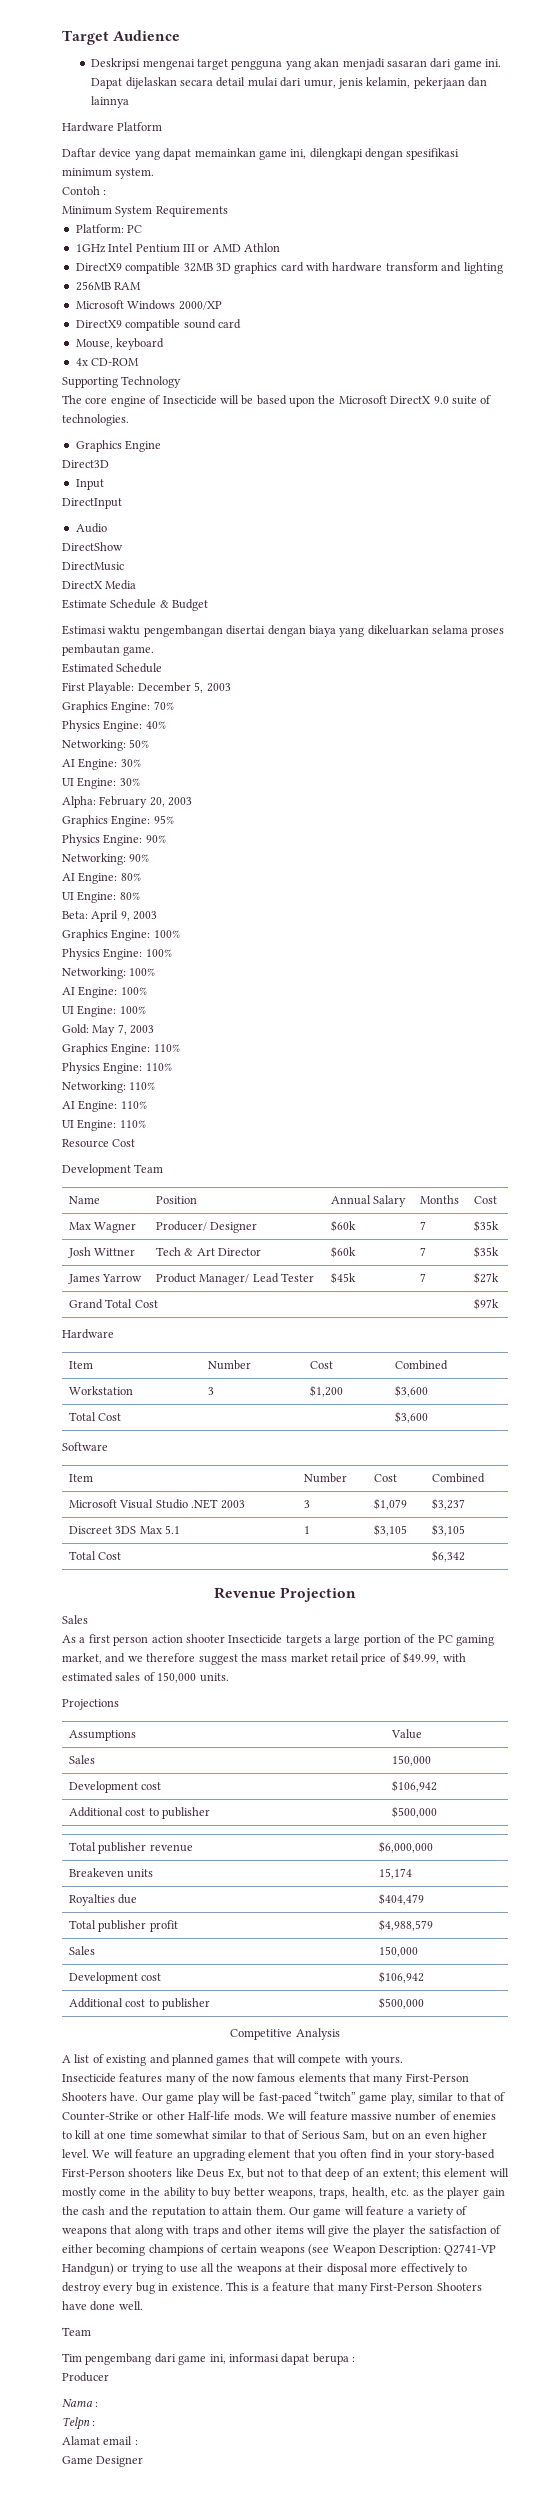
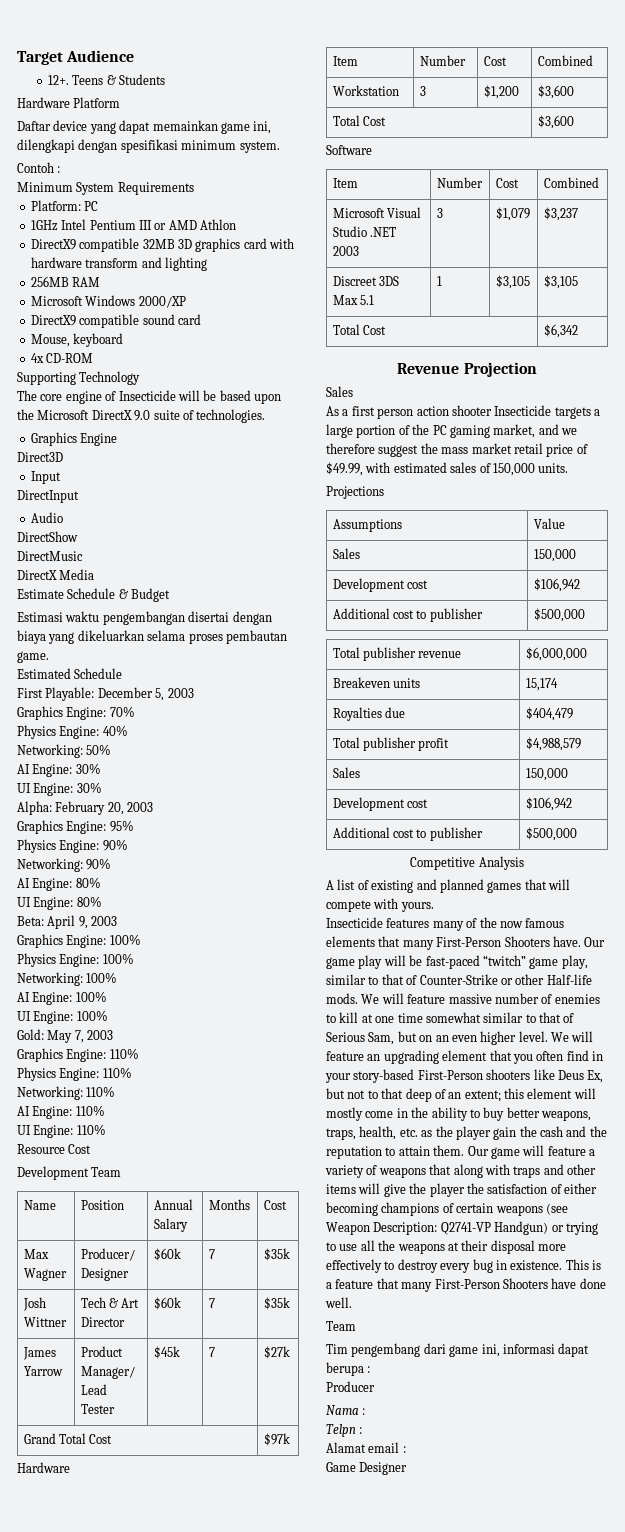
[91,58,502,70] [91,77,488,89] [91,96,130,108] Deskripsi mengenai target pengguna yang akan menjadi sasaran dari game ini. Dapat dijelaskan secara detail mulai dari umur, jenis kelamin, pekerjaan dan lainnya -> [47,74,165,85] 12+. Teens & Students

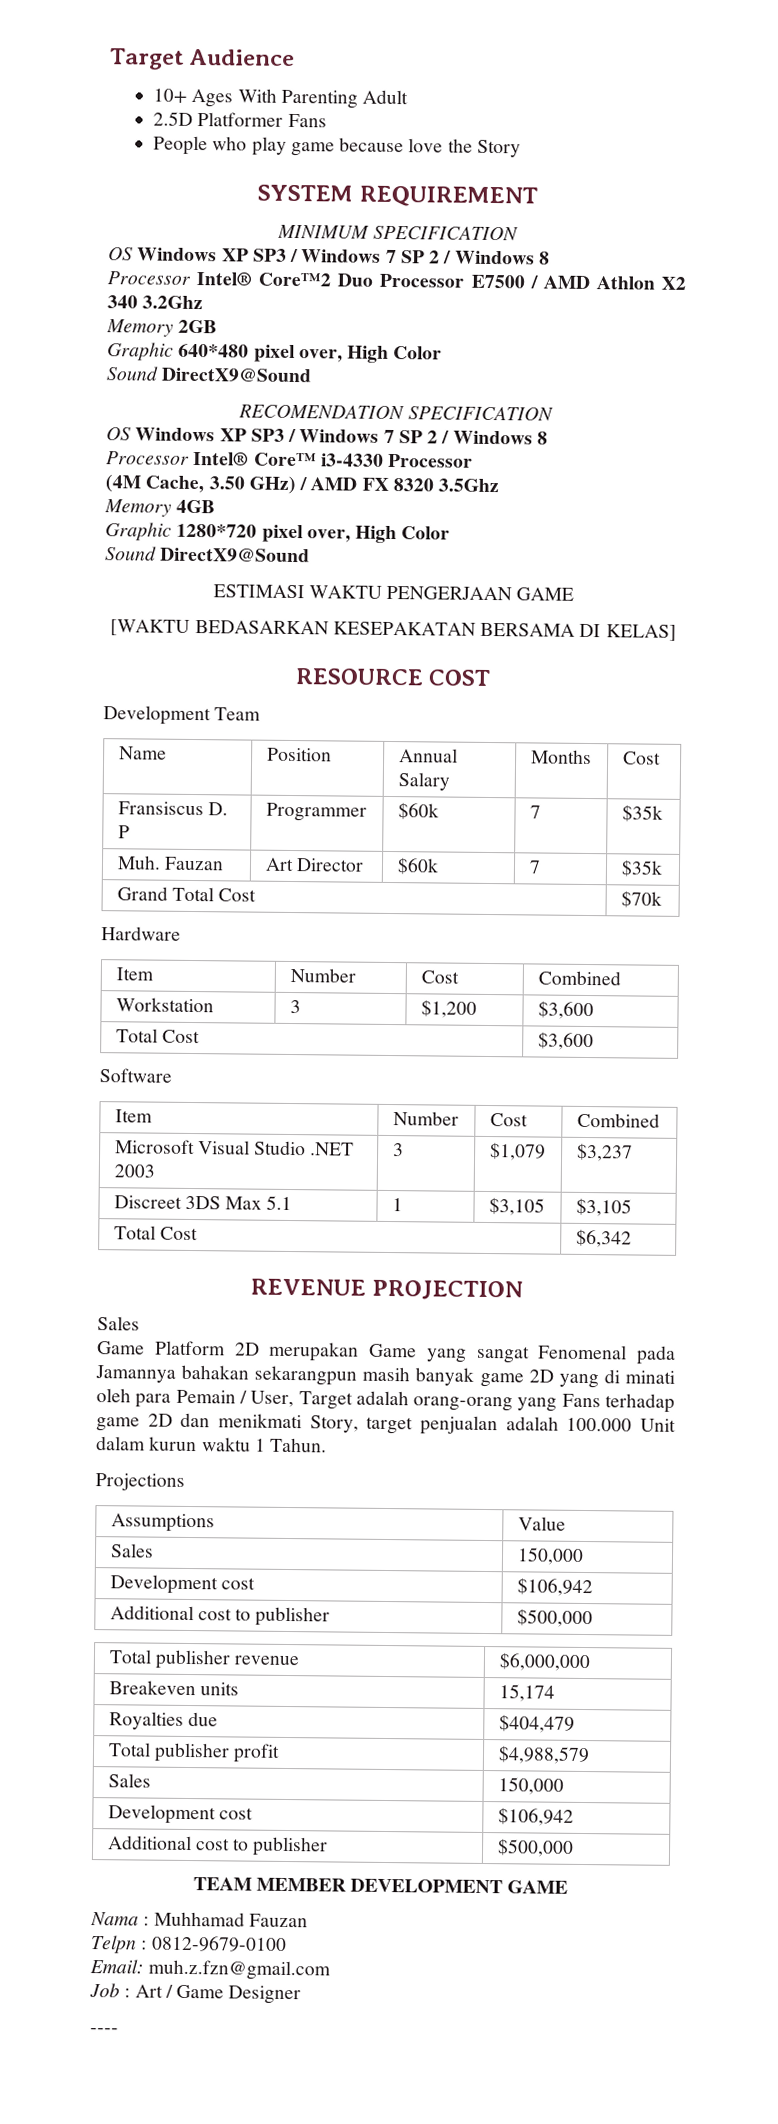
[47,74,165,85] [17,97,121,108] [17,120,272,134] [17,139,280,153] [17,162,61,173] [17,182,194,195] [30,200,99,211] [30,219,236,231] [30,238,294,252] [30,257,207,271] [30,276,101,287] [30,295,186,308] [30,314,201,328] [30,333,124,347] [30,353,94,363] [17,371,141,385] [17,390,281,404] [17,409,266,423] [30,432,118,446] [17,452,63,462] [30,471,61,484] [17,490,79,503] [30,512,63,523] [17,531,78,542] [17,551,83,561] [17,569,95,580] [17,588,171,602] [17,611,272,625] [17,630,287,644] [17,651,49,663] [17,668,123,679] [17,687,194,701] [17,706,135,720] [17,725,128,739] [17,744,112,758] [17,763,101,777] [17,782,102,796] [17,801,154,815] [17,820,134,834] [17,839,128,853] [17,858,112,872] [17,877,101,891] [17,896,102,910] [17,915,118,929] [17,934,141,948] [17,953,134,967] [17,972,118,986] [17,991,107,1005] [17,1010,108,1024] [17,1029,114,1043] [17,1048,139,1062] [17,1067,132,1081] [17,1086,116,1100] [17,1105,105,1119] [17,1124,106,1138] [17,1144,92,1154] 12+. Teens & Students // Hardware Platform // Daftar device yang dapat memainkan game ini, dilengkapi dengan spesifikasi minimum system. // Contoh : // Minimum System Requirements // Platform: PC // 1GHz Intel Pentium III or AMD Athlon // DirectX9 compatible 32MB 3D graphics card with hardware transform and lighting // 256MB RAM // Microsoft Windows 2000/XP // DirectX9 compatible sound card // Mouse, keyboard // 4x CD-ROM // Supporting Technology // The core engine of Insecticide will be based upon the Microsoft DirectX 9.0 suite of technologies. // Graphics Engine // Direct3D // Input // DirectInput // Audio // DirectShow // DirectMusic // DirectX Media // Estimate Schedule & Budget // Estimasi waktu pengembangan disertai dengan biaya yang dikeluarkan selama proses pembautan game. // Estimated Schedule // First Playable: December 5, 2003 // Graphics Engine: 70% // Physics Engine: 40% // Networking: 50% // AI Engine: 30% // UI Engine: 30% // Alpha: February 20, 2003 // Graphics Engine: 95% // Physics Engine: 90% // Networking: 90% // AI Engine: 80% // UI Engine: 80% // Beta: April 9, 2003 // Graphics Engine: 100% // Physics Engine: 100% // Networking: 100% // AI Engine: 100% // UI Engine: 100% // Gold: May 7, 2003 // Graphics Engine: 110% // Physics Engine: 110% // Networking: 110% // AI Engine: 110% // UI Engine: 110% // Resource Cost -> [152,88,409,109] [152,111,327,128] [152,135,521,158] [257,184,538,208] [277,224,519,241] [108,246,550,265] [107,271,686,290] [107,295,204,310] [106,319,218,337] [107,342,443,363] [106,366,313,383] [238,403,554,421] [106,426,548,445] [106,451,474,468] [105,474,500,495] [104,499,216,517] [105,522,451,544] [105,546,311,563] [212,584,575,601] [110,619,677,641] [294,668,491,687] 10+ Ages With Parenting Adult // 2.5D Platformer Fans // People who play game because love the Story // SYSTEM REQUIREMENT // MINIMUM SPECIFICATION // OS Windows XP SP3 / Windows 7 SP 2 / Windows 8 // Processor Intel® Core™2 Duo Processor E7500 / AMD Athlon X2 340 3.2Ghz // Memory 2GB // Graphic 640*480 pixel over, High Color // Sound DirectX9@Sound // RECOMENDATION SPECIFICATION // OS Windows XP SP3 / Windows 7 SP 2 / Windows 8 // Processor Intel® Core™ i3-4330 Processor // (4M Cache, 3.50 GHz) / AMD FX 8320 3.5Ghz // Memory 4GB // Graphic 1280*720 pixel over, High Color // Sound DirectX9@Sound // ESTIMASI WAKTU PENGERJAAN GAME // [WAKTU BEDASARKAN KESEPAKATAN BERSAMA DI KELAS] // RESOURCE COST
[23,1249,49,1259] [23,1268,67,1281] [80,1248,135,1261] [80,1268,129,1281] [153,1248,181,1261] [208,1249,215,1259] [263,1248,290,1261] [22,1297,46,1311] [23,1317,67,1327] [80,1297,119,1308] Max Wagner | Producer/ Designer | $60k | 7 | $35k // Josh Wittner | Tech & -> [117,801,228,816] [117,825,130,839] [265,802,367,822] [397,802,439,820] [529,805,541,819] [621,804,663,822] [116,855,224,871] Fransiscus D. P | Programmer | $60k | 7 | $35k // Muh. Fauzan |
[22,1347,56,1360] [23,1366,63,1376] [80,1346,123,1357] [80,1366,135,1379] [80,1384,107,1395] [80,1404,115,1414] [153,1346,180,1359] [208,1347,215,1357] [263,1346,290,1359] // James Yarrow | Product Manager/ Lead Tester | $45k | 7 | $27k -> (663, 868) none
[263,1433,290,1446] $97k -> [620,890,662,908] $70k
[397,362,537,377] Revenue Projection -> [250,1278,523,1301] REVENUE PROJECTION
[326,405,600,419] [326,424,577,438] [326,443,588,457] [326,462,569,476] As a first person action shooter Insecticide targets a large portion of the PC gaming market, and we therefore suggest the mass market retail price of $49.99, with estimated sales of 150,000 units. -> [97,1340,676,1365] [95,1364,675,1389] [96,1388,676,1413] [96,1412,676,1436] [96,1436,328,1453] Game Platform 2D merupakan Game yang sangat Fenomenal pada Jamannya bahakan sekarangpun masih banyak game 2D yang di minati oleh para Pemain / User, Target adalah orang-orang yang Fans terhadap game 2D dan menikmati Story, target penjualan adalah 100.000 Unit dalam kurun waktu 1 Tahun.
[410,856,524,870] [326,879,570,893] [326,898,434,912] [326,917,565,931] [326,936,606,950] [326,955,588,969] [326,974,592,985] [326,993,600,1004] [326,1012,575,1023] [326,1031,594,1045] [326,1050,603,1064] [325,1069,604,1083] [326,1088,596,1102] [326,1107,591,1121] [326,1126,607,1140] [326,1145,595,1159] [325,1164,596,1178] [326,1183,597,1197] [326,1202,568,1216] [326,1221,598,1235] [326,1240,566,1254] [326,1259,601,1273] [326,1278,606,1292] [325,1297,352,1308] [326,1321,356,1331] [326,1343,590,1357] [326,1362,371,1376] [326,1381,375,1392] Competitive Analysis // A list of existing and planned games that will compete with yours. // Insecticide features many of the now famous elements that many First-Person Shooters have. Our game play will be fast-paced “twitch” game play, similar to that of Counter-Strike or other Half-life mods. We will feature massive number of enemies to kill at one time somewhat similar to that of Serious Sam, but on an even higher level. We will feature an upgrading element that you often find in your story-based First-Person shooters like Deus Ex, but not to that deep of an extent; this element will mostly come in the ability to buy better weapons, traps, health, etc. as the player gain the cash and the reputation to attain them. Our game will feature a variety of weapons that along with traps and other items will give the player the satisfaction of either becoming champions of certain weapons (see Weapon Description: Q2741-VP Handgun) or trying to use all the weapons at their disposal more effectively to destroy every bug in existence. This is a feature that many First-Person Shooters have done well. // Team // Tim pengembang dari game ini, informasi dapat berupa : // Producer -> [192,1877,569,1894] TEAM MEMBER DEVELOPMENT GAME
(366, 1411) none -> [153,1911,308,1928] Muhhamad Fauzan
[326,1442,406,1453] // Alamat email : // -> [150,1935,287,1953] [89,1959,332,1981] [89,1983,173,1998] 0812-9679-0100 // Email: muh.z.fzn@gmail.com // Job : Art /
(408, 1468) none -> [90,2028,119,2034] // ----

